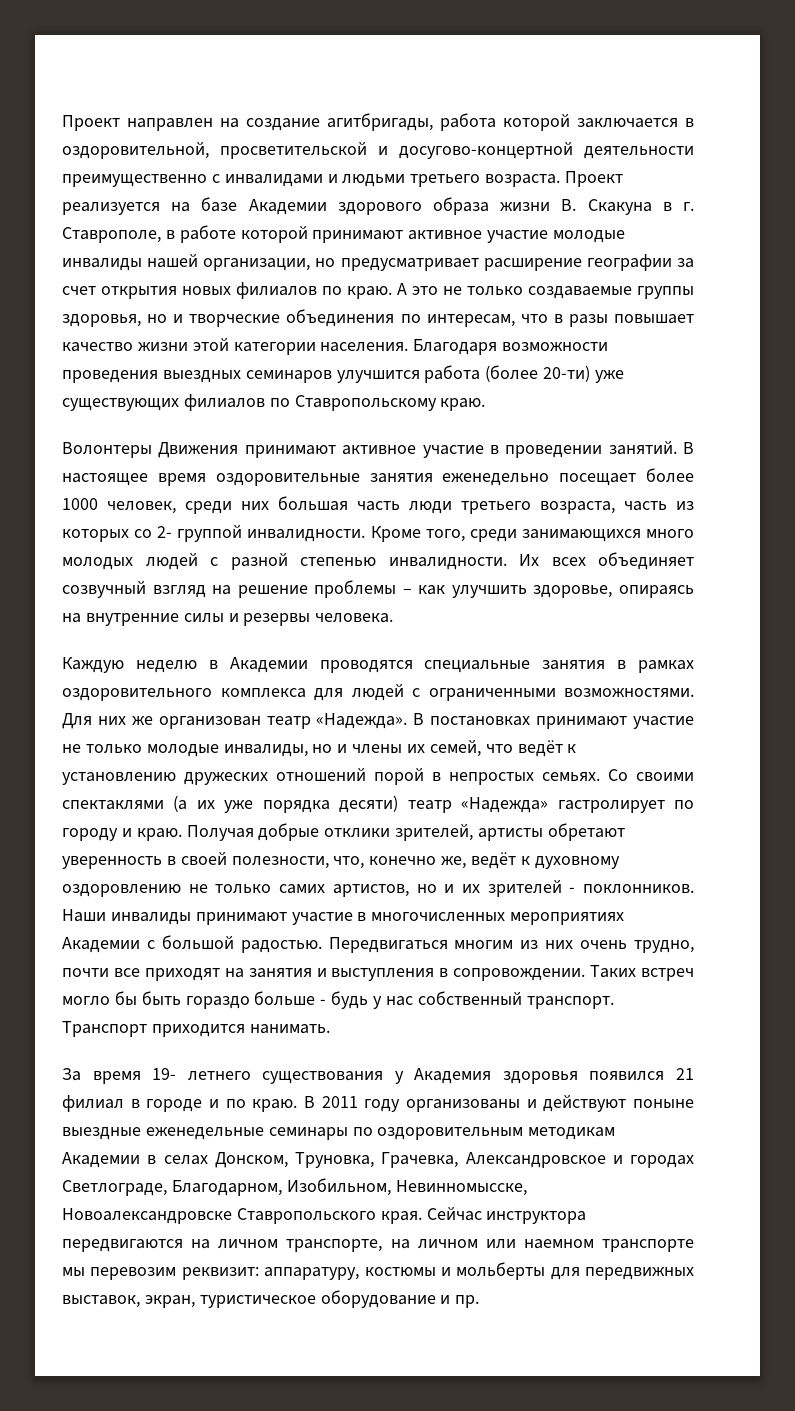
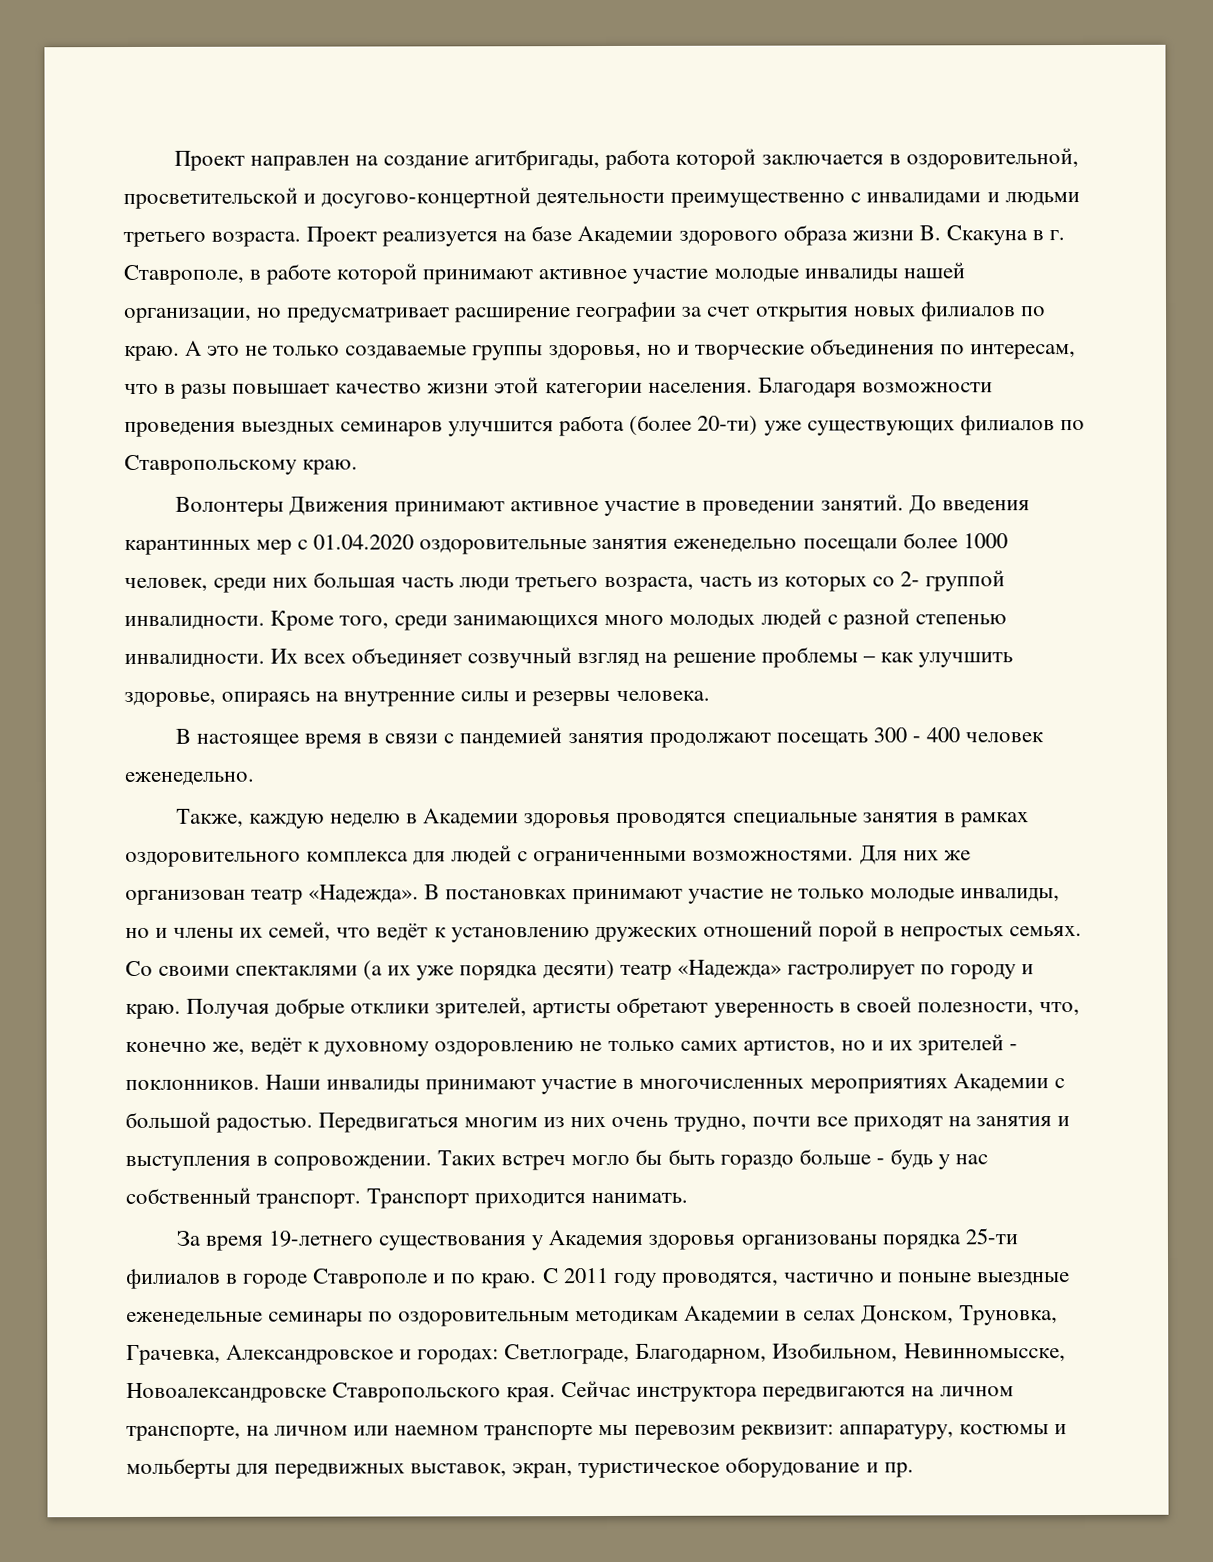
[683,442,694,454] [62,473,206,486] В настоящее время -> [908,495,1030,515] [124,534,415,556] До введения карантинных мер с 01.04.2020
[559,473,637,486] посещает -> [802,538,898,553] посещали
[62,657,124,673] Каждую -> [174,727,1044,749] [124,771,255,787] [175,808,326,829] В настоящее время в связи с пандемией занятия продолжают посещать 300 - 400 человек еженедельно. // Также, каждую
(308, 665) none -> [524,812,612,829] здоровья
[152,1068,251,1081] 19- летнего -> [268,1230,374,1247] 19-летнего
[589,1068,694,1081] [62,1095,124,1112] появился 21 филиал -> [740,1228,1018,1250] [126,1268,221,1290] организованы порядка 25-ти филиалов
(203, 1105) none -> [313,1268,429,1289] Ставрополе
[304,1096,316,1108] В -> [542,1268,559,1284] С
[406,1095,627,1112] организованы и действуют -> [661,1272,893,1288] проводятся, частично и
[630,1155,694,1168] городах -> [417,1349,500,1365] городах:

